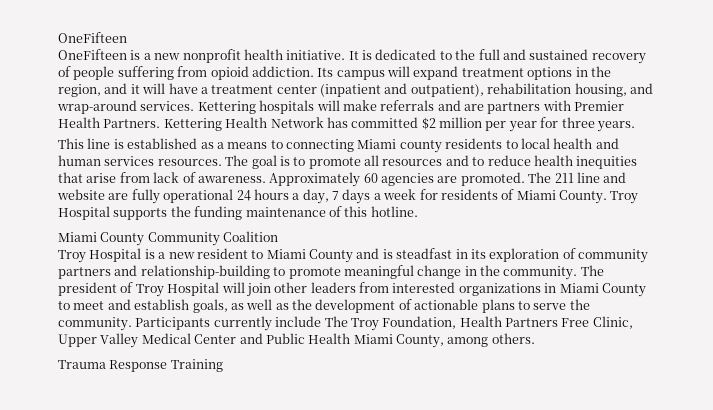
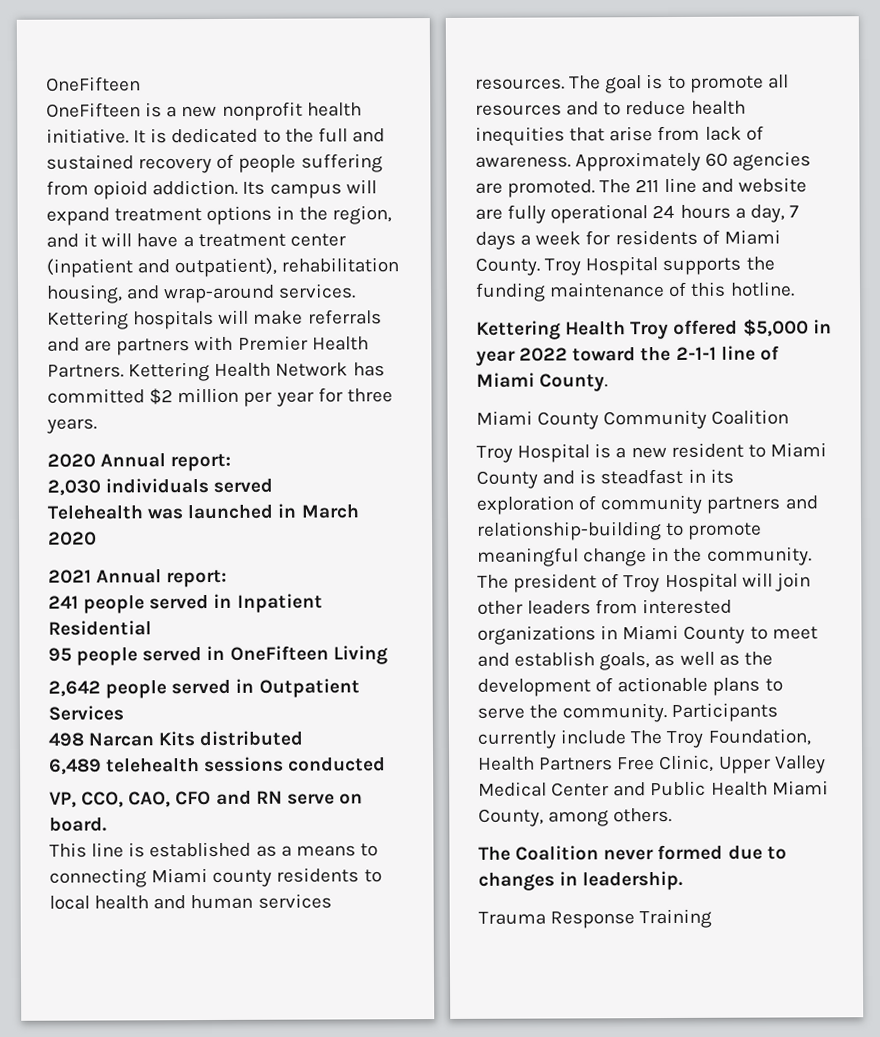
(635, 126) none -> [47,452,232,472] [47,477,274,496] [47,503,359,520] [48,531,97,546] [48,568,228,588] [48,593,323,614] [48,620,152,636] [48,645,388,666] [48,678,360,699] [48,705,124,721] [48,730,304,747] [49,756,387,775] [49,789,363,808] [49,816,107,832] // 2020 Annual report: // 2,030 individuals served // Telehealth was launched in March 2020 // 2021 Annual report: // 241 people served in Inpatient Residential // 95 people served in OneFifteen Living // 2,642 people served in Outpatient Services // 498 Narcan Kits distributed // 6,489 telehealth sessions conducted // VP, CCO, CAO, CFO and RN serve on board.
(418, 211) none -> [476,319,832,340] [476,345,780,366] [476,372,609,392] // Kettering Health Troy offered $5,000 in year 2022 toward the 2-1-1 line of Miami County.
(535, 338) none -> [478,844,787,861] [478,870,684,891] // The Coalition never formed due to changes in leadership.

